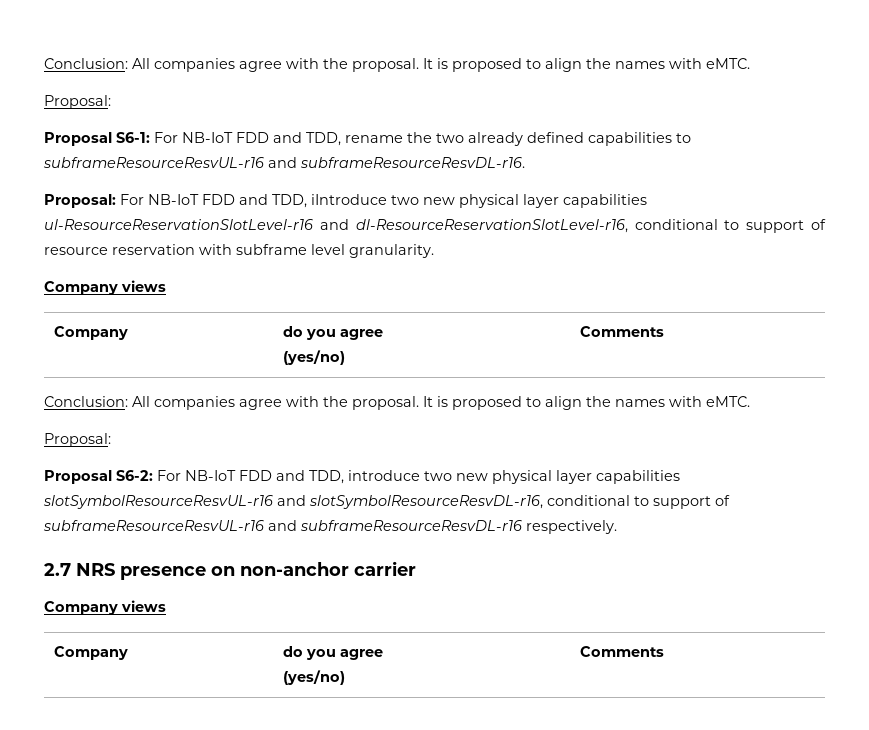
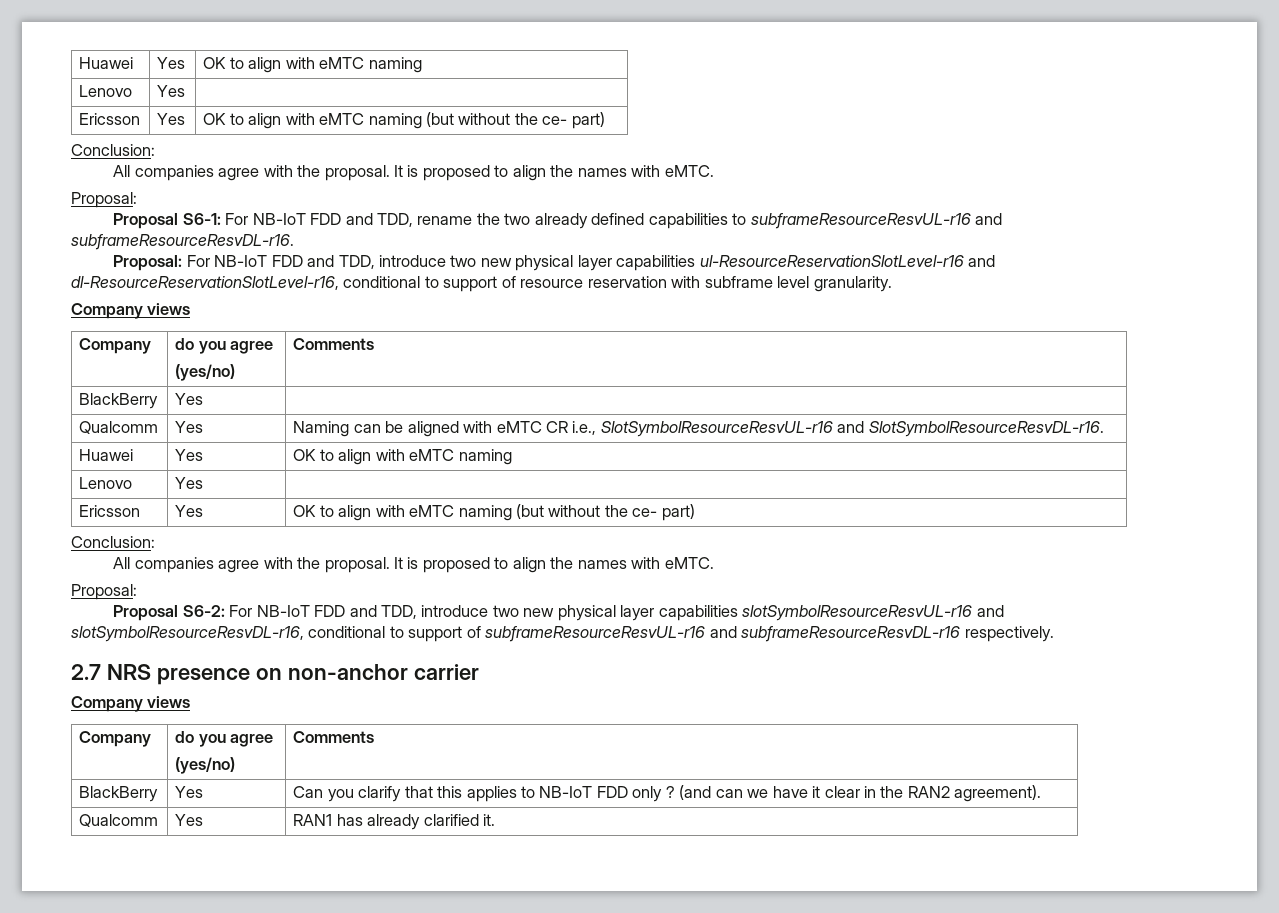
[44,58,128,69] Conclusion: -> [79,57,134,69] [157,57,186,69] [203,57,422,73] [79,85,133,97] [157,85,186,97] [79,113,141,125] [157,113,186,125] [203,112,605,129] [71,144,155,156] Huawei | Yes | OK to align with eMTC naming // Lenovo | Yes | // Ericsson | Yes | OK to align with eMTC naming (but without the ce- part) // Conclusion: //
[311,194,387,205] iIntroduce -> [378,255,446,267] introduce
[44,396,128,407] // Conclusion: -> [79,393,159,409] [175,393,204,405] [79,421,159,434] [175,421,204,433] [293,421,1104,437] [79,449,134,461] [175,449,204,461] [293,449,512,465] [79,477,133,489] [175,477,204,489] [79,505,141,517] [175,505,204,517] [293,504,695,521] [71,536,155,548] // BlackBerry | Yes | // Qualcomm | Yes | Naming can be aligned with eMTC CR i.e., SlotSymbolResourceResvUL-r16 and SlotSymbolResourceResvDL-r16. // Huawei | Yes | OK to align with eMTC naming // Lenovo | Yes | // Ericsson | Yes | OK to align with eMTC naming (but without the ce- part) // Conclusion: //
(664, 651) none -> [79,786,159,802] [175,786,204,798] [293,785,1042,802] [79,814,159,827] [175,814,204,826] [293,814,496,830] // BlackBerry | Yes | Can you clarify that this applies to NB-IoT FDD only ? (and can we have it clear in the RAN2 agreement). // Qualcomm | Yes | RAN1 has already clarified it.

